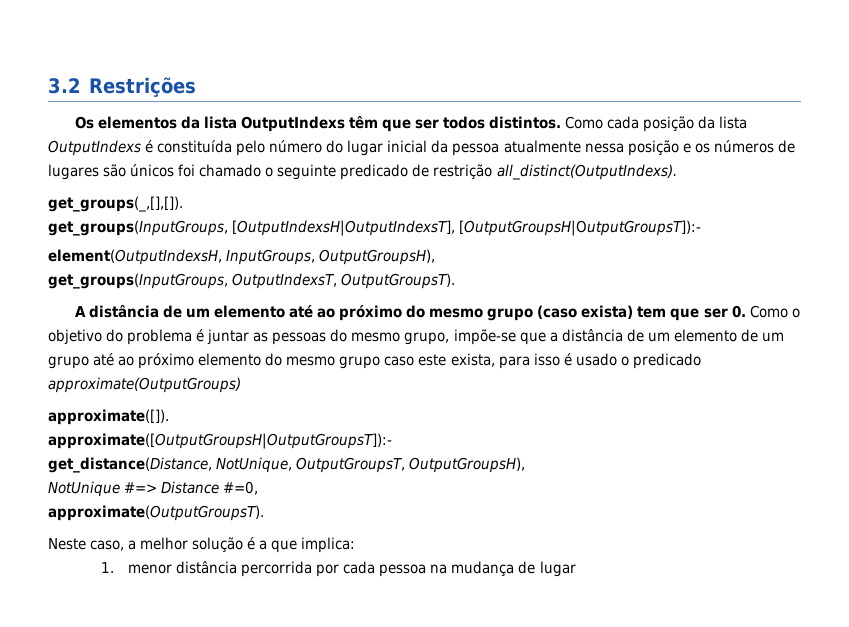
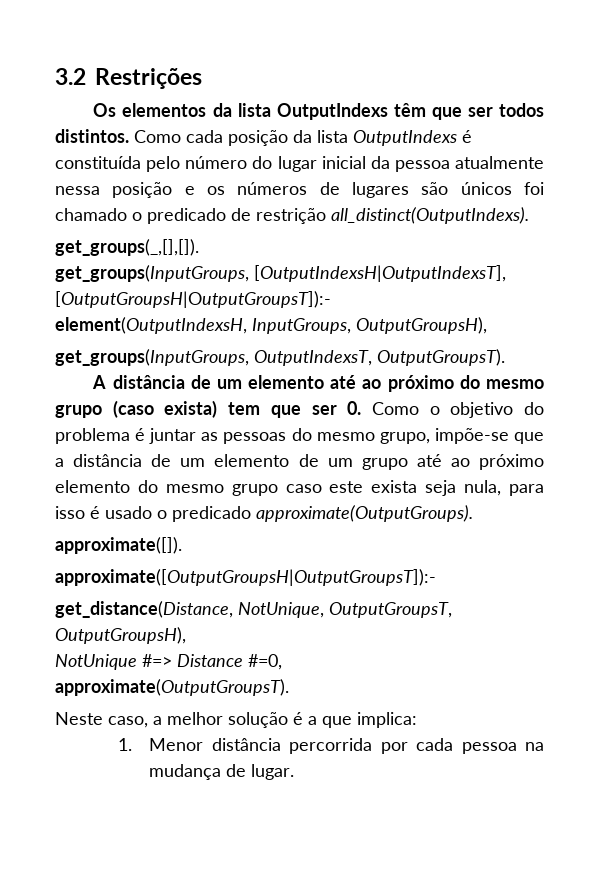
[277,164,337,180] seguinte -> (142, 216) none
[450,353,495,367] exista, -> [371,480,502,496] exista seja nula,
[48,377,241,393] approximate(OutputGroups) -> [256,505,473,522] approximate(OutputGroups).
[128,564,173,574] menor -> [149,738,204,751] Menor
[539,561,576,577] lugar -> [251,764,295,780] lugar.

